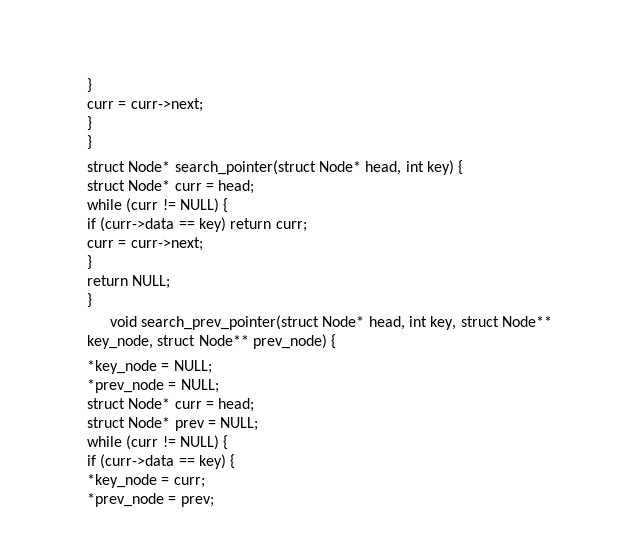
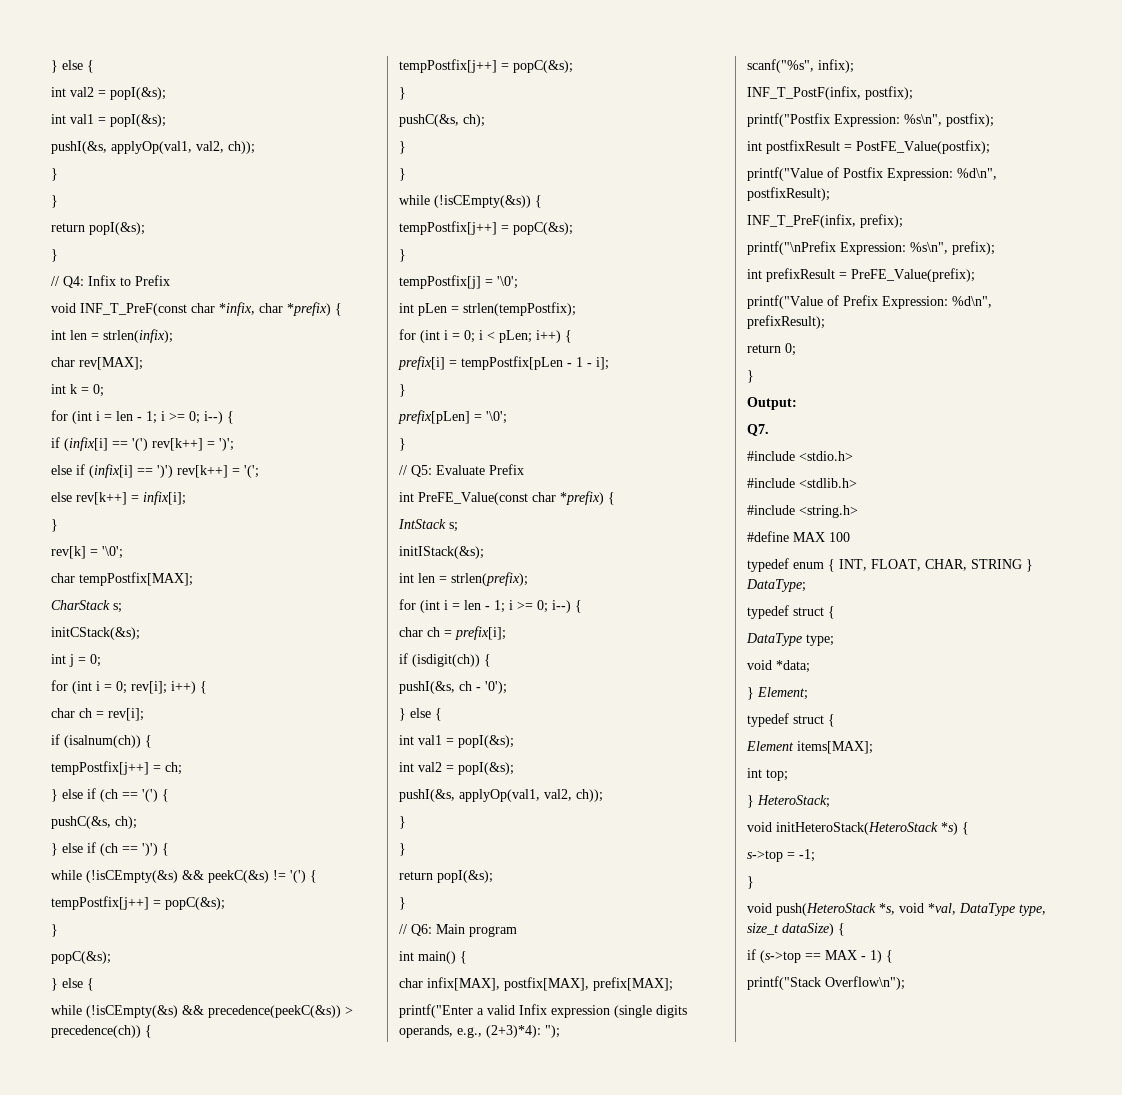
[87,78,92,93] [87,98,203,112] [87,116,92,131] [87,135,92,150] [87,160,464,175] [87,180,255,194] [87,198,229,213] [87,217,307,232] [87,237,203,251] [87,255,92,270] [87,275,171,289] [87,293,92,308] [109,315,552,330] [87,334,337,349] [87,360,212,374] [87,379,219,393] [87,398,255,412] [87,417,259,431] [87,435,229,450] [87,454,236,469] [87,474,205,488] [87,493,214,507] } // curr = curr->next; // } // } // struct Node* search_pointer(struct Node* head, int key) { // struct Node* curr = head; // while (curr != NULL) { // if (curr->data == key) return curr; // curr = curr->next; // } // return NULL; // } // void search_prev_pointer(struct Node* head, int key, struct Node** key_node, struct Node** prev_node) { // *key_node = NULL; // *prev_node = NULL; // struct Node* curr = head; // struct Node* prev = NULL; // while (curr != NULL) { // if (curr->data == key) { // *key_node = curr; // *prev_node = prev; -> [51,60,94,73] [51,87,166,100] [51,114,166,127] [51,141,255,154] [51,168,58,181] [51,195,58,208] [51,222,145,235] [51,249,58,262] [51,275,170,288] [51,302,342,316] [51,329,173,343] [51,357,143,370] [51,384,104,397] [51,410,234,424] [51,437,234,451] [51,464,259,478] [51,491,186,505] [51,519,58,532] [51,546,123,559] [51,572,193,586] [51,600,122,613] [51,627,140,640] [51,654,101,667] [51,680,207,694] [51,708,144,721] [51,734,152,748] [51,761,182,775] [51,788,169,802] [51,816,137,829] [51,842,169,856] [51,870,317,883] [51,896,225,910] [51,924,58,937] [51,951,111,964] [51,978,94,991] [51,1005,353,1018] [51,1025,152,1038] [399,59,573,73] [399,87,406,100] [399,114,485,127] [399,141,406,154] [399,168,406,181] [399,195,542,208] [399,221,573,235] [399,249,406,262] [399,275,518,289] [399,302,576,316] [399,329,572,343] [398,356,609,370] [399,384,406,397] [398,410,507,424] [399,438,406,451] [399,464,524,477] [399,491,615,505] [398,519,458,532] [399,546,484,559] [399,572,528,586] [399,599,582,613] [399,626,506,640] [399,653,491,667] [399,681,507,694] [399,708,442,721] [399,735,514,748] [399,762,514,775] [399,789,603,802] [399,816,406,829] [399,843,406,856] [399,870,493,883] [399,897,406,910] [399,924,517,937] [399,951,467,964] [399,977,673,991] [399,1004,687,1018] [399,1025,560,1038] [747,59,854,73] [747,86,913,100] [747,113,994,127] [747,140,990,154] [747,167,997,181] [747,187,830,201] [747,214,903,228] [747,241,995,255] [747,268,975,282] [747,295,992,309] [747,315,825,329] [747,343,796,356] [747,370,754,383] [747,397,797,410] [747,424,769,436] [747,451,853,461] [747,478,857,488] [747,505,858,518] [747,531,850,542] [747,558,1033,572] [746,579,806,592] [747,605,835,619] [746,633,834,646] [747,660,810,673] [747,687,808,700] [747,713,835,727] [746,741,873,754] [747,768,788,781] [747,795,830,808] [747,822,969,835] [747,849,815,862] [747,876,754,889] [747,903,1046,916] [747,923,845,936] [747,949,893,963] [747,976,905,990] } else { // int val2 = popI(&s); // int val1 = popI(&s); // pushI(&s, applyOp(val1, val2, ch)); // } // } // return popI(&s); // } // // Q4: Infix to Prefix // void INF_T_PreF(const char *infix, char *prefix) { // int len = strlen(infix); // char rev[MAX]; // int k = 0; // for (int i = len - 1; i >= 0; i--) { // if (infix[i] == '(') rev[k++] = ')'; // else if (infix[i] == ')') rev[k++] = '('; // else rev[k++] = infix[i]; // } // rev[k] = '\0'; // char tempPostfix[MAX]; // CharStack s; // initCStack(&s); // int j = 0; // for (int i = 0; rev[i]; i++) { // char ch = rev[i]; // if (isalnum(ch)) { // tempPostfix[j++] = ch; // } else if (ch == '(') { // pushC(&s, ch); // } else if (ch == ')') { // while (!isCEmpty(&s) && peekC(&s) != '(') { // tempPostfix[j++] = popC(&s); // } // popC(&s); // } else { // while (!isCEmpty(&s) && precedence(peekC(&s)) > precedence(ch)) { // tempPostfix[j++] = popC(&s); // } // pushC(&s, ch); // } // } // while (!isCEmpty(&s)) { // tempPostfix[j++] = popC(&s); // } // tempPostfix[j] = '\0'; // int pLen = strlen(tempPostfix); // for (int i = 0; i < pLen; i++) { // prefix[i] = tempPostfix[pLen - 1 - i]; // } // prefix[pLen] = '\0'; // } // // Q5: Evaluate Prefix // int PreFE_Value(const char *prefix) { // IntStack s; // initIStack(&s); // int len = strlen(prefix); // for (int i = len - 1; i >= 0; i--) { // char ch = prefix[i]; // if (isdigit(ch)) { // pushI(&s, ch - '0'); // } else { // int val1 = popI(&s); // int val2 = popI(&s); // pushI(&s, applyOp(val1, val2, ch)); // } // } // return popI(&s); // } // // Q6: Main program // int main() { // char infix[MAX], postfix[MAX], prefix[MAX]; // printf("Enter a valid Infix expression (single digits operands, e.g., (2+3)*4): "); // scanf("%s", infix); // INF_T_PostF(infix, postfix); // printf("Postfix Expression: %s\n", postfix); // int postfixResult = PostFE_Value(postfix); // printf("Value of Postfix Expression: %d\n", postfixResult); // INF_T_PreF(infix, prefix); // printf("\nPrefix Expression: %s\n", prefix); // int prefixResult = PreFE_Value(prefix); // printf("Value of Prefix Expression: %d\n", prefixResult); // return 0; // } // Output: // Q7. // #include <stdio.h> // #include <stdlib.h> // #include <string.h> // #define MAX 100 // typedef enum { INT, FLOAT, CHAR, STRING } DataType; // typedef struct { // DataType type; // void *data; // } Element; // typedef struct { // Element items[MAX]; // int top; // } HeteroStack; // void initHeteroStack(HeteroStack *s) { // s->top = -1; // } // void push(HeteroStack *s, void *val, DataType type, size_t dataSize) { // if (s->top == MAX - 1) { // printf("Stack Overflow\n");

